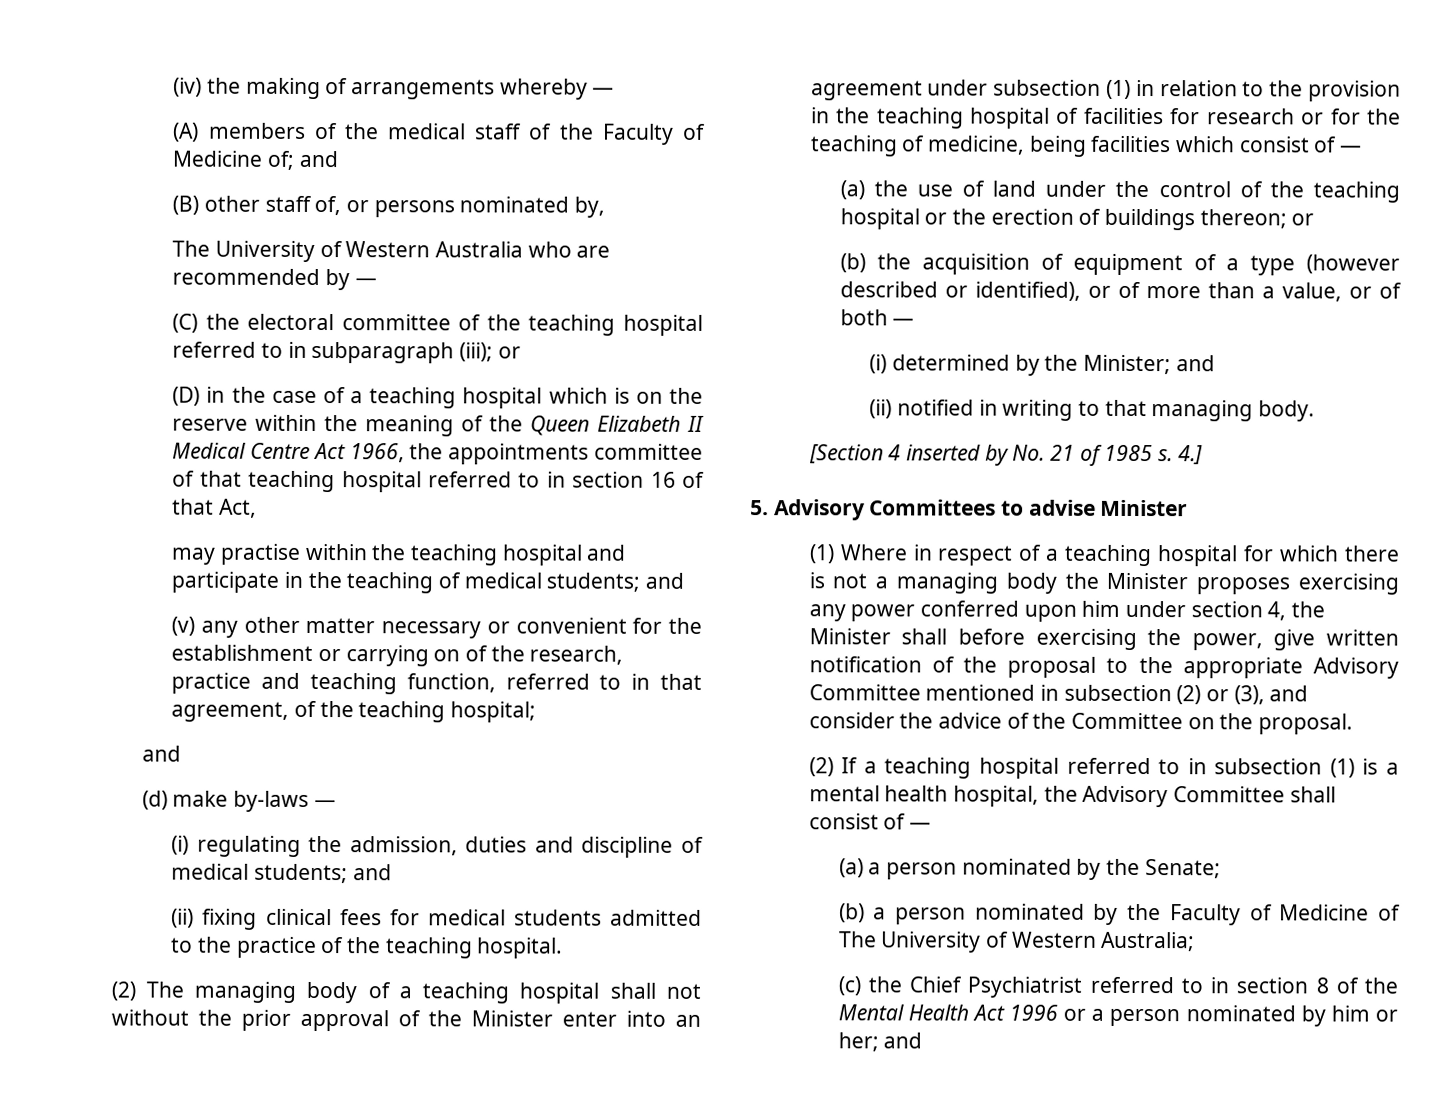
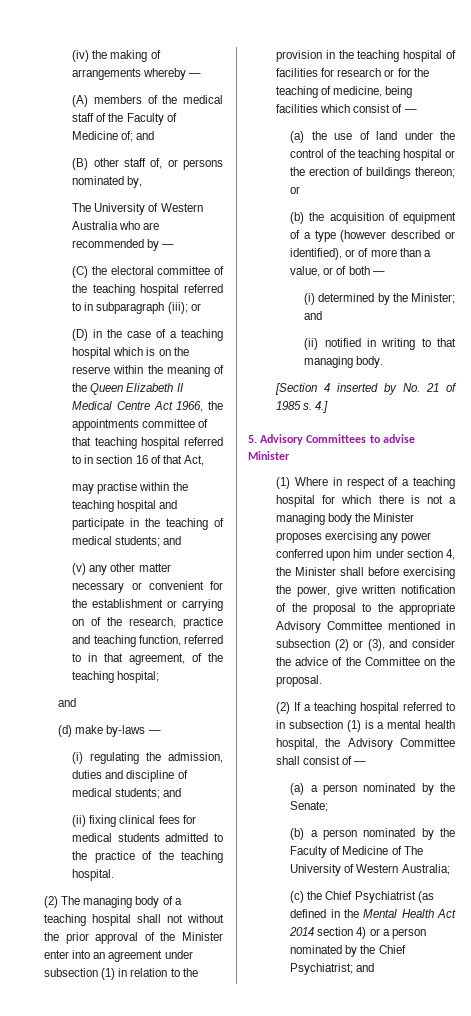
[1089,976,1359,994] referred to in section 8 of -> [417,891,434,903] [290,909,340,918] (as defined in
[1008,1004,1058,1021] 1996 -> [289,927,367,939] 2014 section 4)
[1330,1005,1398,1022] [837,1032,879,1052] him or her; -> [360,945,406,954] [290,963,354,975] the Chief Psychiatrist;

